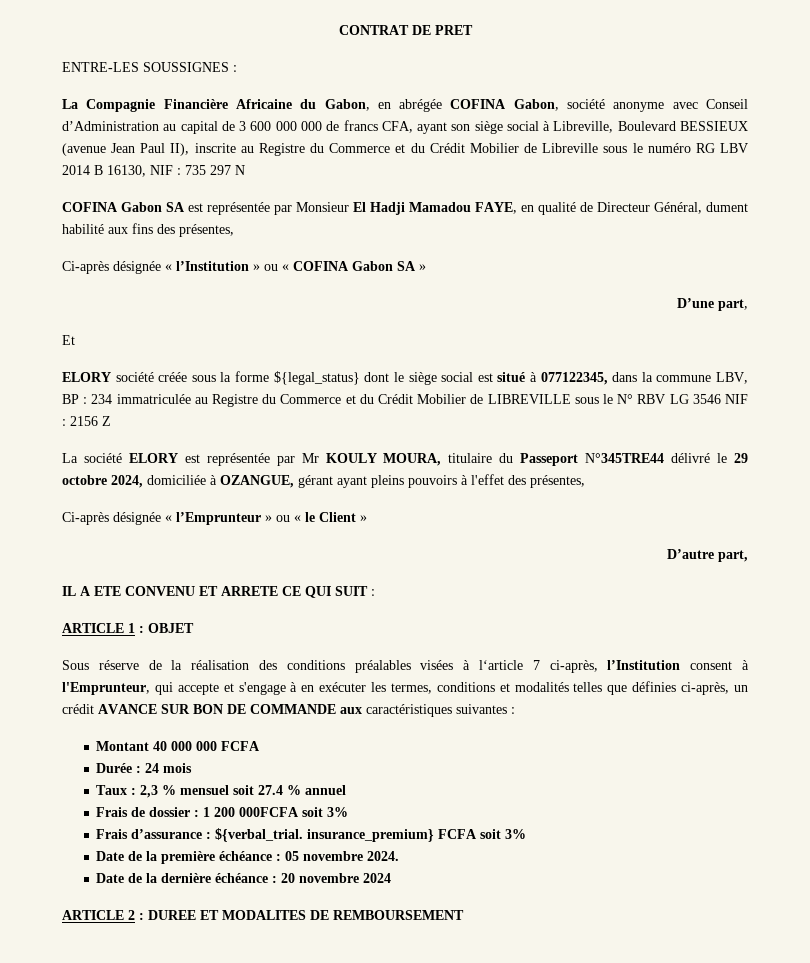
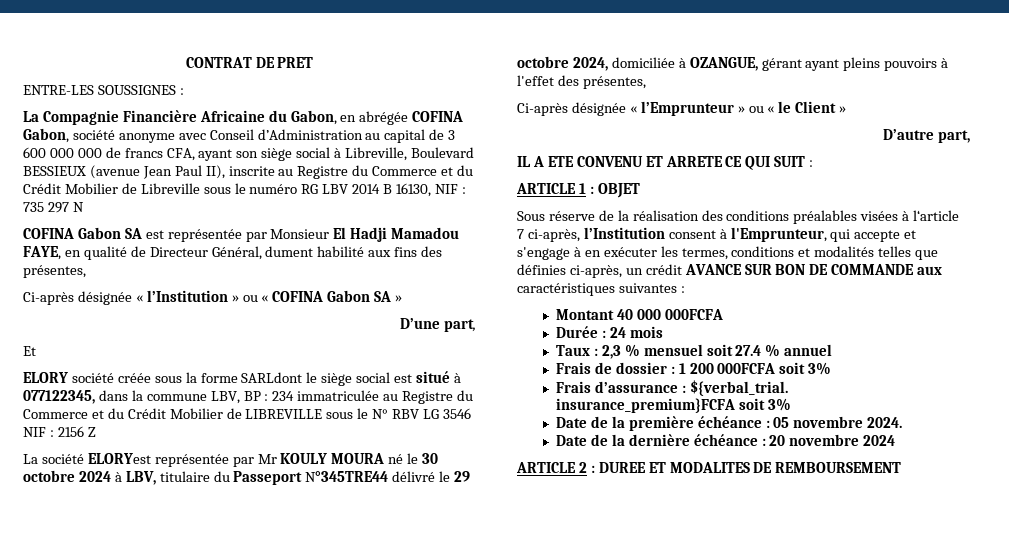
[273,371,390,385] ${legal_status} dont -> [241,372,303,383] SARLdont
[128,453,200,463] ELORY est -> [87,453,151,464] ELORYest
[383,453,442,466] MOURA, -> [331,453,439,464] [23,470,156,485] MOURA né le 30 octobre 2024 à LBV,
[196,741,261,751] 000 FCFA -> [664,309,723,320] 000FCFA
[307,829,478,842] insurance_premium} FCFA -> [555,398,735,413] insurance_premium}FCFA

